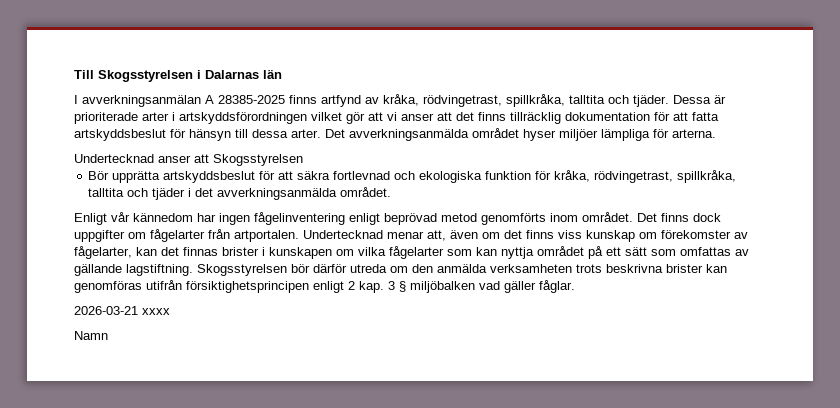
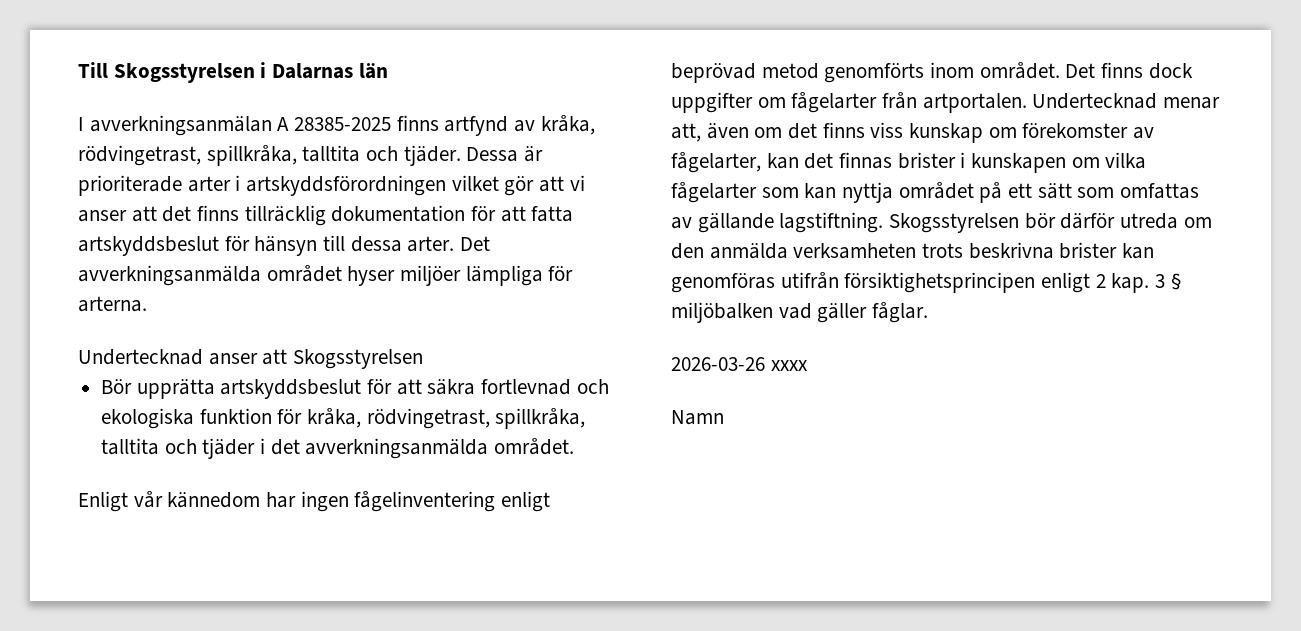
[74,306,138,315] 2026-03-21 -> [671,357,765,371] 2026-03-26

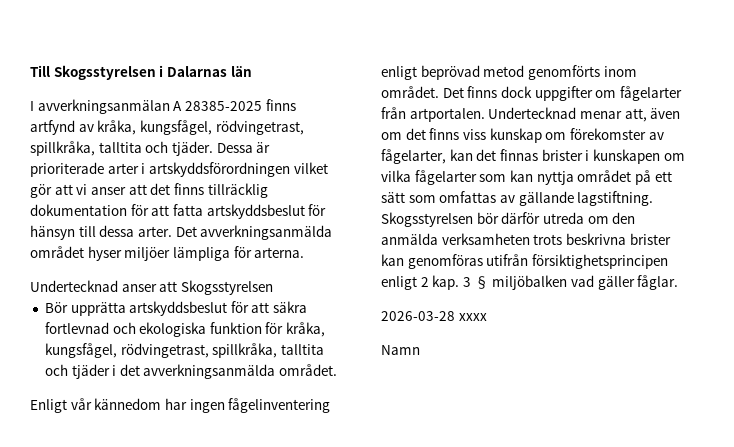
(595, 125) none -> [139,120,212,135] kungsfågel,
(362, 418) none -> [44,343,117,358] kungsfågel,
[671,357,765,371] 2026-03-26 -> [381,311,455,321] 2026-03-28

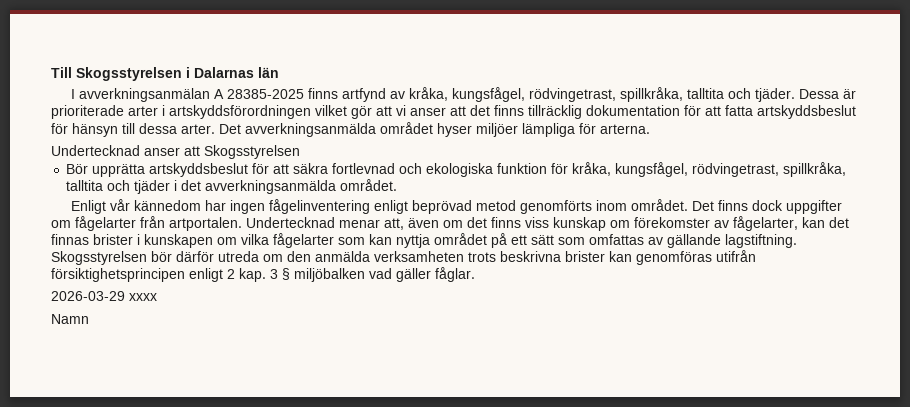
[381,311,455,321] 2026-03-28 -> [51,291,125,301] 2026-03-29

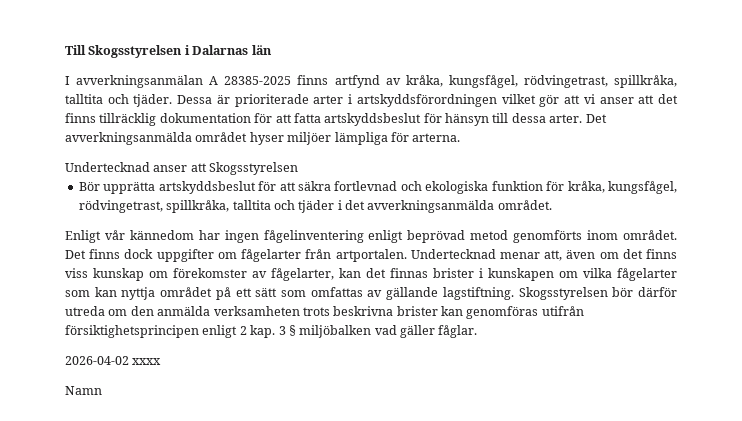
[51,291,125,301] 2026-03-29 -> [65,356,129,365] 2026-04-02

